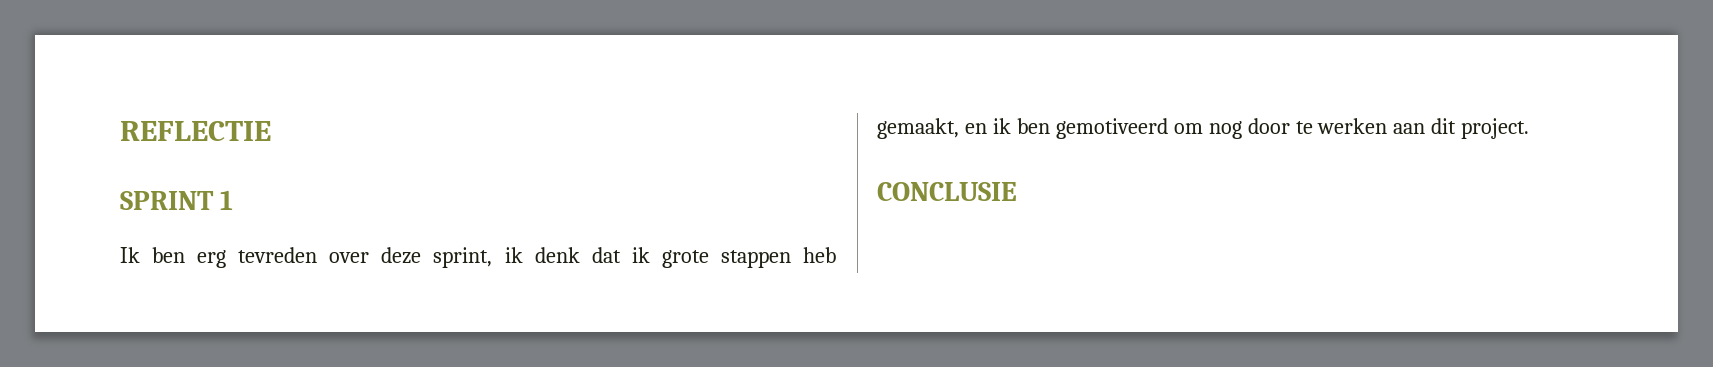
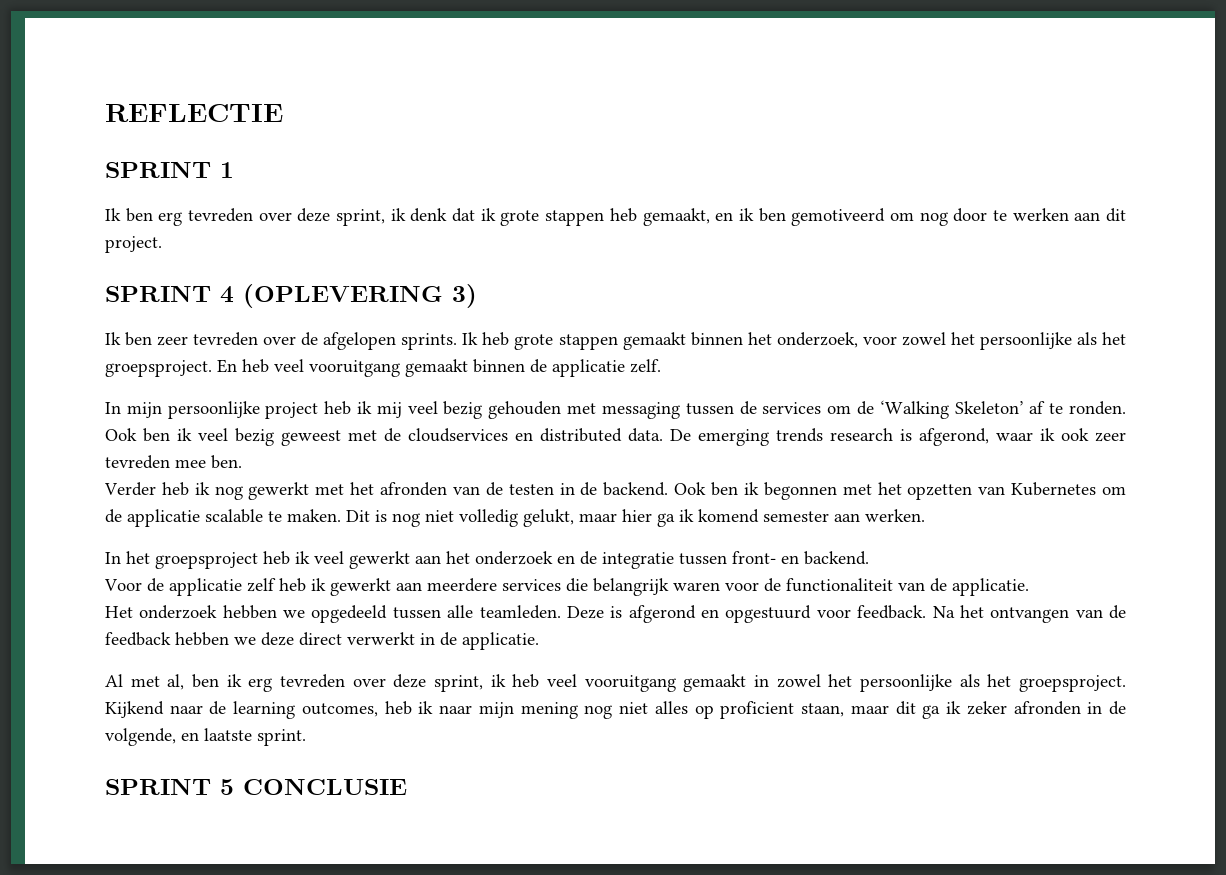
(1530, 128) none -> [105,284,477,308] [105,332,1126,350] [105,359,661,377] [105,400,1127,419] [105,428,1126,446] [105,455,242,469] [104,482,1126,500] [105,509,925,527] [105,551,869,569] [104,578,1029,596] [105,605,1126,623] [105,632,539,650] [105,674,1126,692] [105,701,1127,719] [105,728,306,746] [105,778,234,795] SPRINT 4 (OPLEVERING 3) // Ik ben zeer tevreden over de afgelopen sprints. Ik heb grote stappen gemaakt binnen het onderzoek, voor zowel het persoonlijke als het groepsproject. En heb veel vooruitgang gemaakt binnen de applicatie zelf. // In mijn persoonlijke project heb ik mij veel bezig gehouden met messaging tussen de services om de ‘Walking Skeleton’ af te ronden. Ook ben ik veel bezig geweest met de cloudservices en distributed data. De emerging trends research is afgerond, waar ik ook zeer tevreden mee ben. // Verder heb ik nog gewerkt met het afronden van de testen in de backend. Ook ben ik begonnen met het opzetten van Kubernetes om de applicatie scalable te maken. Dit is nog niet volledig gelukt, maar hier ga ik komend semester aan werken. // In het groepsproject heb ik veel gewerkt aan het onderzoek en de integratie tussen front- en backend. // Voor de applicatie zelf heb ik gewerkt aan meerdere services die belangrijk waren voor de functionaliteit van de applicatie. // Het onderzoek hebben we opgedeeld tussen alle teamleden. Deze is afgerond en opgestuurd voor feedback. Na het ontvangen van de feedback hebben we deze direct verwerkt in de applicatie. // Al met al, ben ik erg tevreden over deze sprint, ik heb veel vooruitgang gemaakt in zowel het persoonlijke als het groepsproject. Kijkend naar de learning outcomes, heb ik naar mijn mening nog niet alles op proficient staan, maar dit ga ik zeker afronden in de volgende, en laatste sprint. // SPRINT 5

